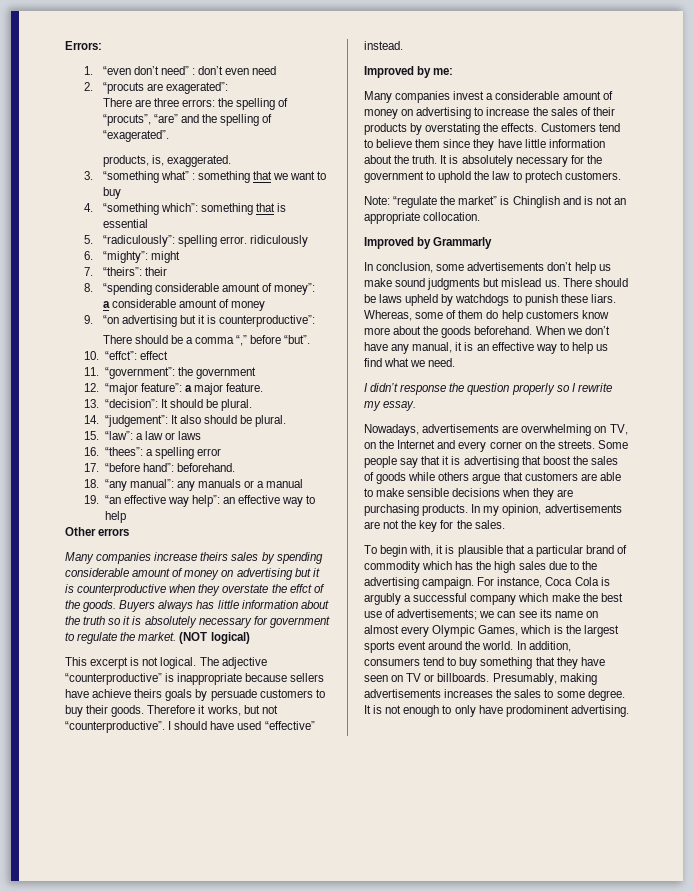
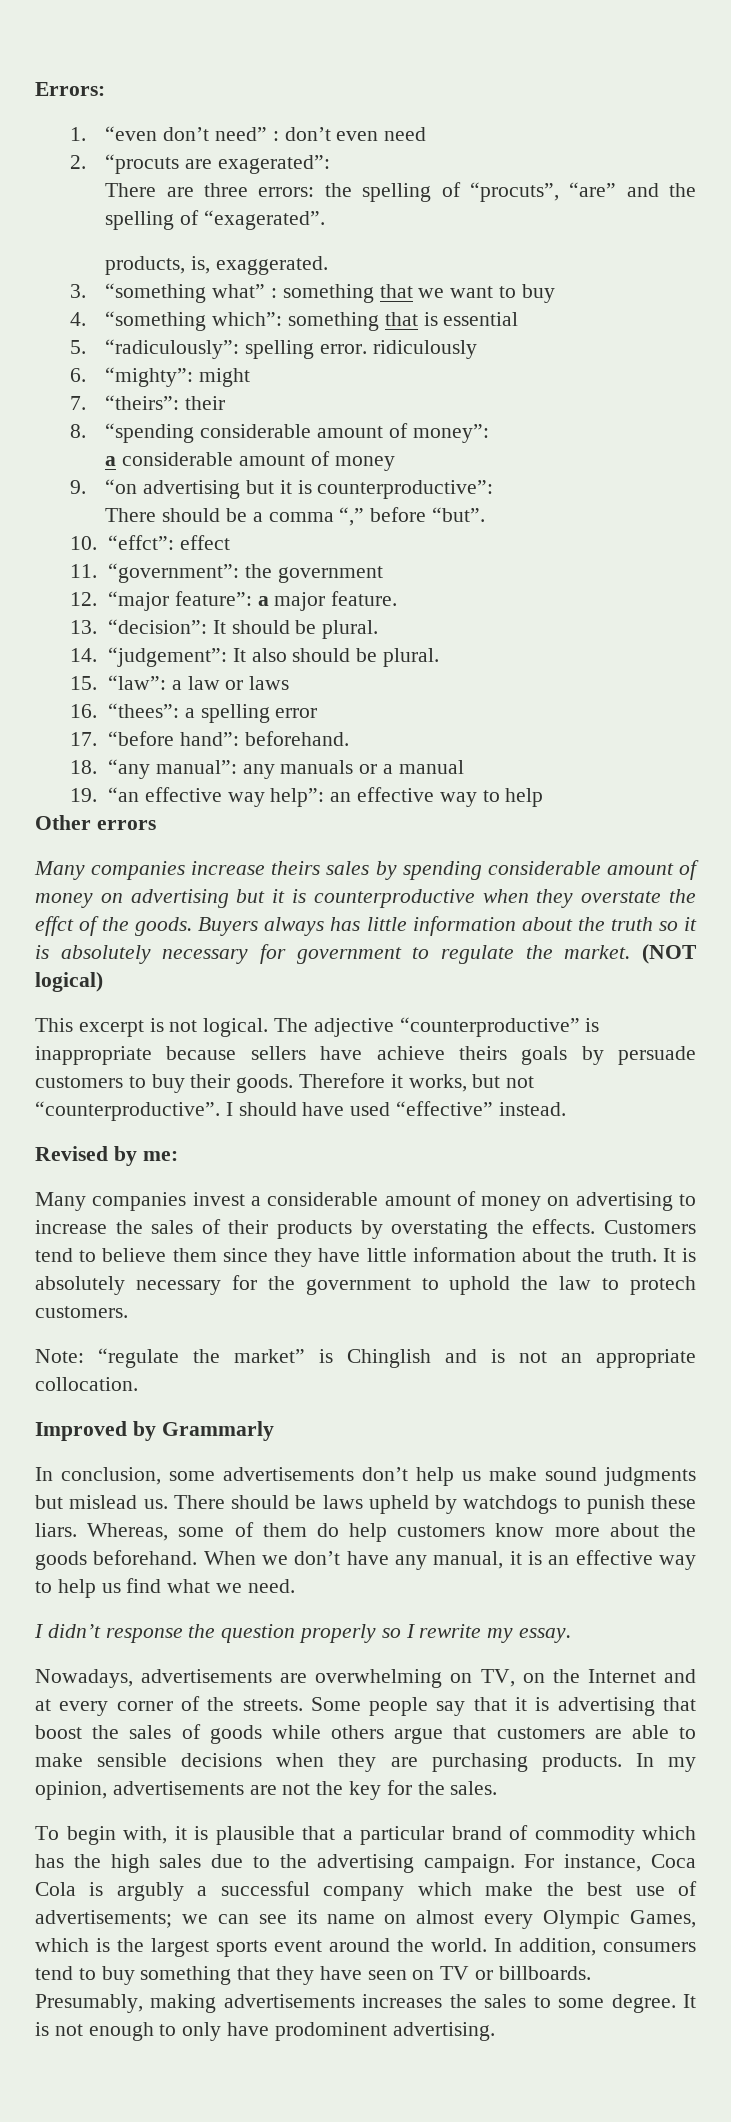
[364,66,414,78] Improved -> [35,1146,108,1161] Revised
(456, 444) none -> [35,1699,51,1711] at
[524,442,537,449] on -> [180,1696,200,1711] of

